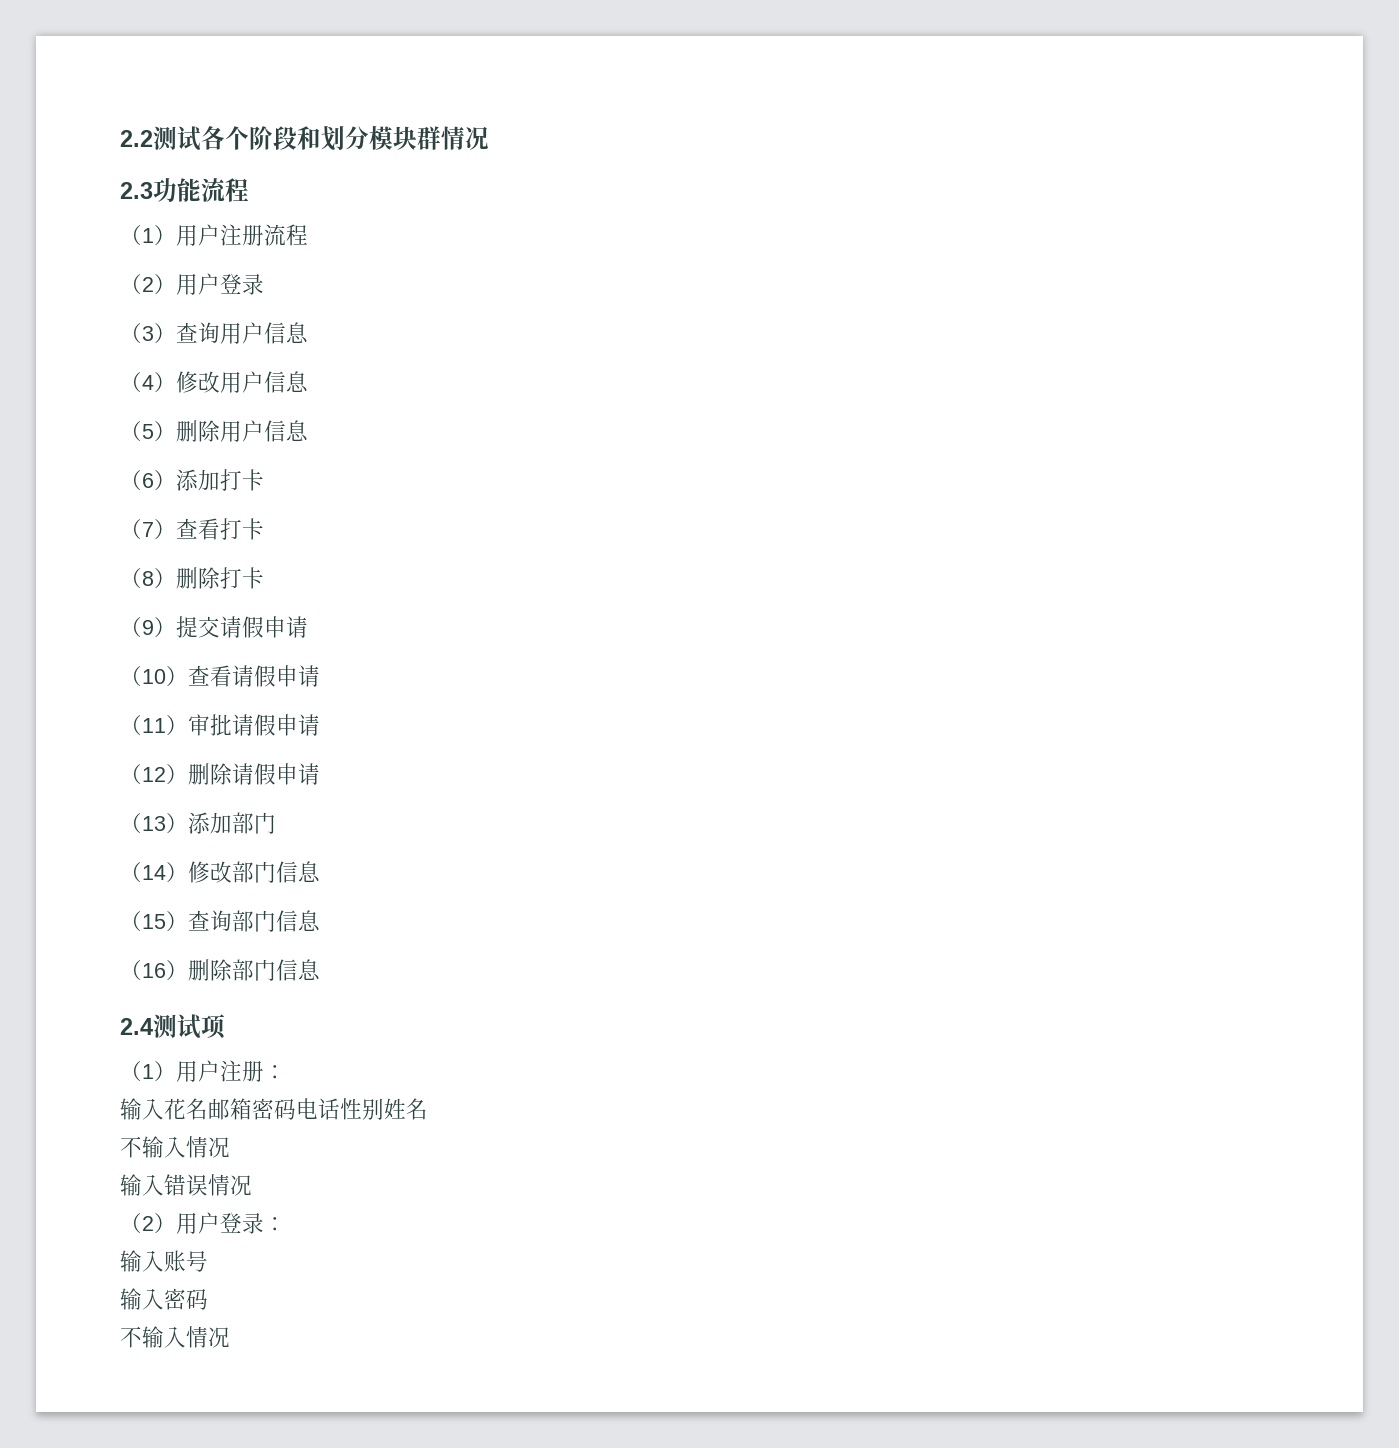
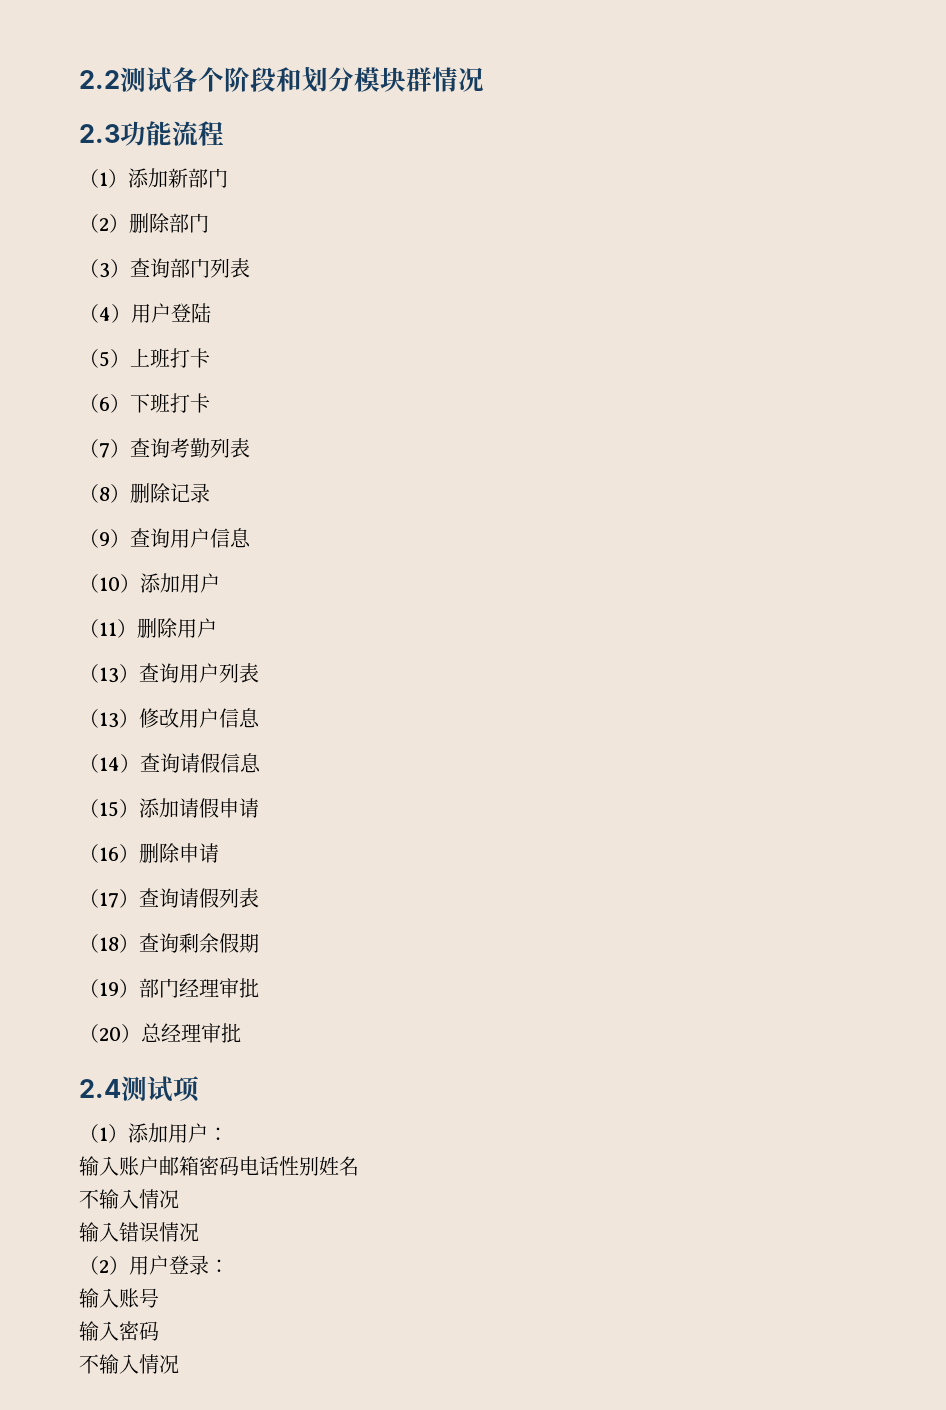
[176,224,308,246] [120,273,242,295] 用户注册流程 // （2）用户登 -> [128,168,228,188] [79,213,209,233] [79,258,250,278] [79,303,211,323] [79,348,210,368] [79,393,210,413] [79,438,250,458] [79,483,190,503] 添加新部门 // （2）删除部门 // （3）查询部门列表 // （4）用户登陆 // （5）上班打卡 // （6）下班打卡 // （7）查询考勤列表 // （8）删除记
[142,326,154,341] 3 -> [99,532,110,546] 9
[142,371,308,393] [120,420,308,442] [120,469,264,491] [120,518,264,540] [120,567,264,589] [120,616,308,638] [120,665,320,687] [120,714,320,736] [120,763,320,785] [120,812,276,834] [120,861,320,883] [120,910,320,932] [120,959,320,981] 4）修改用户信息 // （5）删除用户信息 // （6）添加打卡 // （7）查看打卡 // （8）删除打卡 // （9）提交请假申请 // （10）查看请假申请 // （11）审批请假申请 // （12）删除请假申请 // （13）添加部门 // （14）修改部门信息 // （15）查询部门信息 // （16）删除部门信息 -> [99,573,220,593] [79,618,217,638] [79,663,259,683] [79,708,260,728] [79,753,261,773] [79,798,259,818] [79,843,219,863] [79,888,259,908] [79,933,259,953] [79,978,259,998] [79,1023,241,1043] 10）添加用户 // （11）删除用户 // （13）查询用户列表 // （13）修改用户信息 // （14）查询请假信息 // （15）添加请假申请 // （16）删除申请 // （17）查询请假列表 // （18）查询剩余假期 // （19）部门经理审批 // （20）总经理审批
[176,1060,286,1082] [120,1098,208,1120] 用户注册： // 输入花名 -> [128,1123,228,1143] [79,1156,159,1176] 添加用户： // 输入账户

